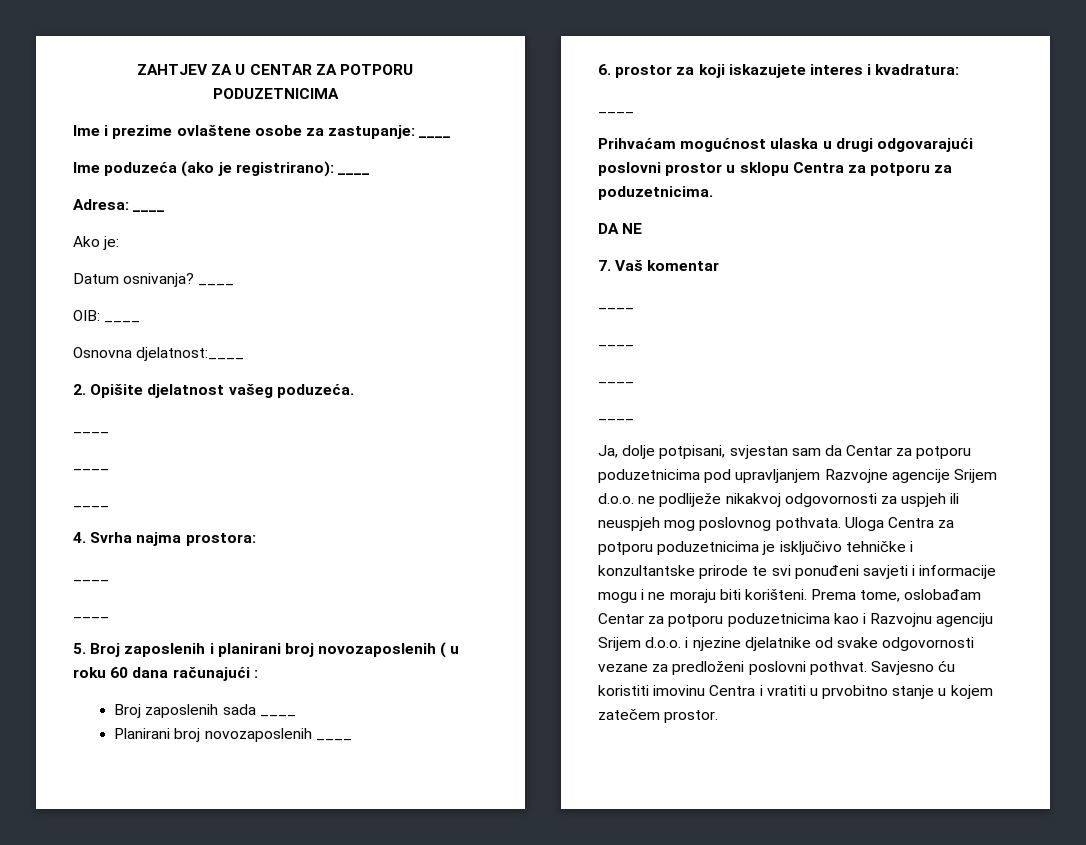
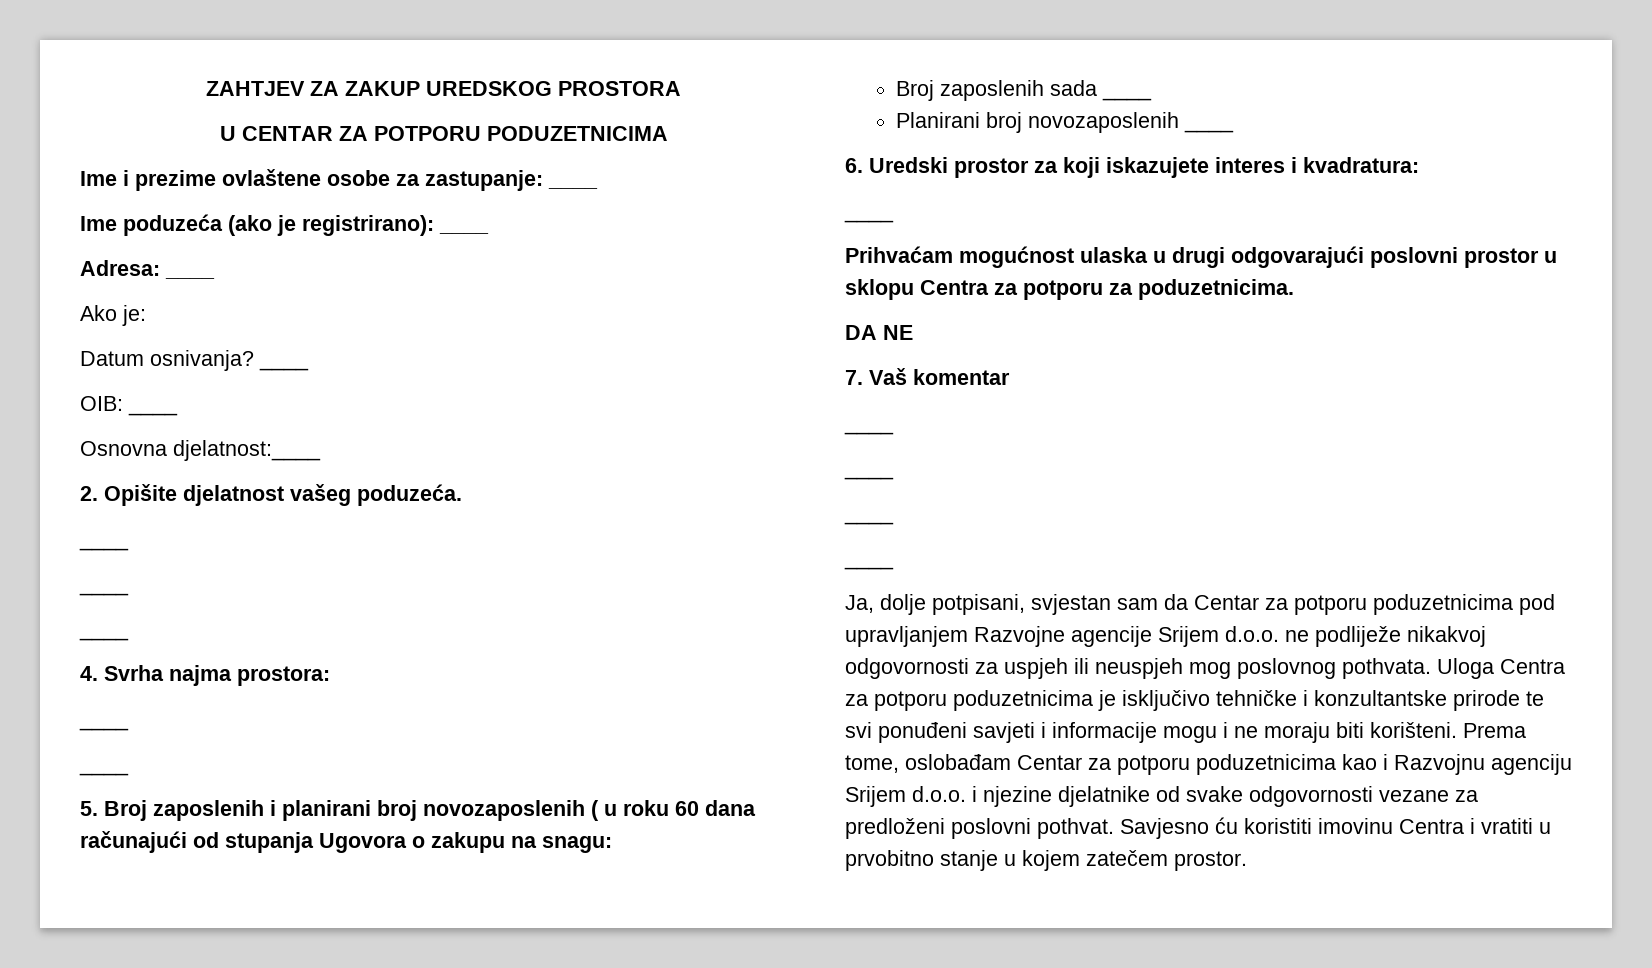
(233, 69) none -> [345,81,681,96] ZAKUP UREDSKOG PROSTORA //
[253,670,258,678] : -> [193,832,612,853] od stupanja Ugovora o zakupu na snagu:
(611, 69) none -> [869,157,948,173] Uredski

